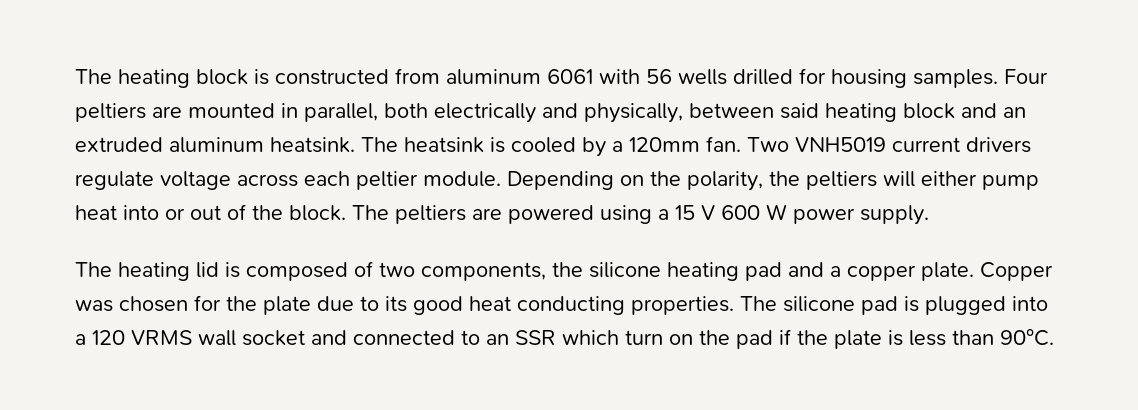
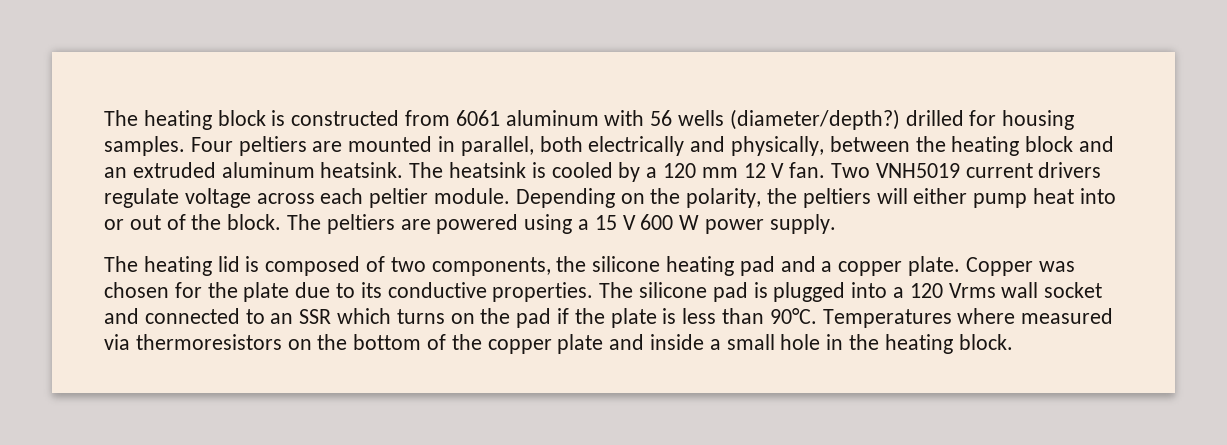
[446,69,593,85] aluminum 6061 -> [455,110,599,126] 6061 aluminum
(727, 77) none -> [729,109,900,130] (diameter/depth?)
[780,103,819,119] said -> [915,136,946,152] the
[629,137,700,152] 120mm -> [663,163,785,178] 120 mm 12 V
[413,296,625,315] good heat conducting -> [387,282,487,298] conductive
[131,330,192,345] VRMS -> [948,283,996,298] Vrms
[625,330,663,345] turn -> [396,309,445,324] turns
(1054, 337) none -> [822,308,1114,328] [104,334,1013,354] Temperatures where measured via thermoresistors on the bottom of the copper plate and inside a small hole in the heating block.

